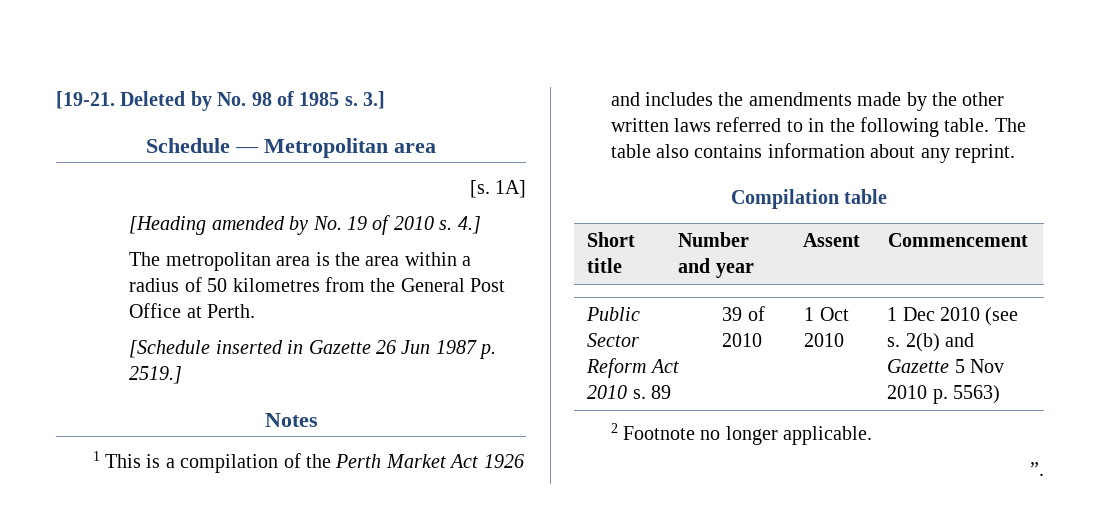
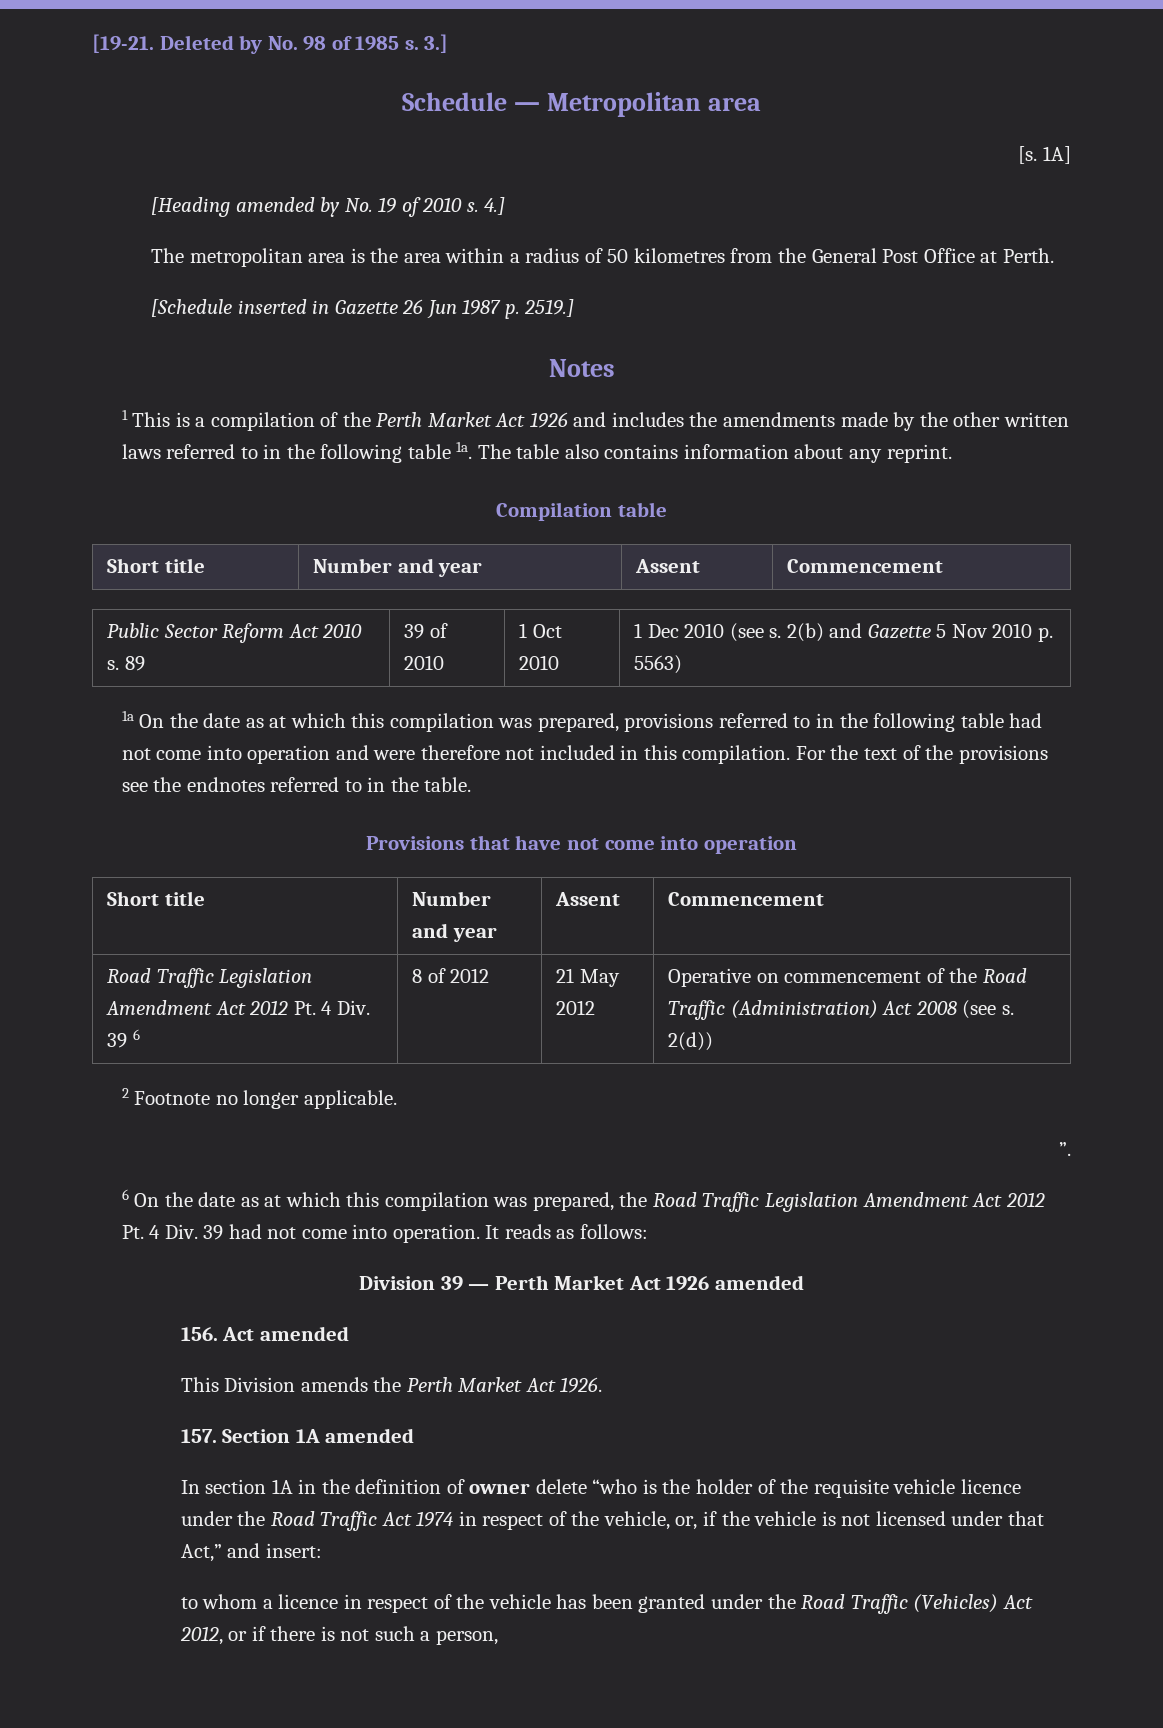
[944,118,990,132] table. -> [407,442,473,459] table 1a.
(1001, 394) none -> [121,711,1043,732] [121,745,1048,764] [121,777,472,792] [366,835,797,854] [107,891,205,906] [412,891,492,906] [412,923,497,942] [555,892,621,906] [668,892,825,906] [107,968,313,988] [106,1000,370,1015] [107,1029,140,1048] [412,968,490,983] [556,968,620,987] [556,1000,596,1015] [668,968,1027,987] [668,1000,1014,1020] [668,1032,714,1051] // 1a On the date as at which this compilation was prepared, provisions referred to in the following table had not come into operation and were therefore not included in this compilation. For the text of the provisions see the endnotes referred to in the table. // Provisions that have not come into operation // Short title | Number and year | Assent | Commencement // Road Traffic Legislation Amendment Act 2012 Pt. 4 Div. 39 6 | 8 of 2012 | 21 May 2012 | Operative on commencement of the Road Traffic (Administration) Act 2008 (see s. 2(d))
(1044, 469) none -> [121,1189,1045,1212] [121,1224,648,1243] [359,1275,804,1291] [180,1326,349,1341] [180,1377,603,1393] [180,1428,415,1443] [180,1479,1021,1498] [180,1511,1044,1531] [180,1543,322,1562] [180,1594,1033,1614] [179,1626,498,1645] // 6 On the date as at which this compilation was prepared, the Road Traffic Legislation Amendment Act 2012 Pt. 4 Div. 39 had not come into operation. It reads as follows: // Division 39 — Perth Market Act 1926 amended // 156. Act amended // This Division amends the Perth Market Act 1926. // 157. Section 1A amended // In section 1A in the definition of owner delete “who is the holder of the requisite vehicle licence under the Road Traffic Act 1974 in respect of the vehicle, or, if the vehicle is not licensed under that Act,” and insert: // to whom a licence in respect of the vehicle has been granted under the Road Traffic (Vehicles) Act 2012, or if there is not such a person,

